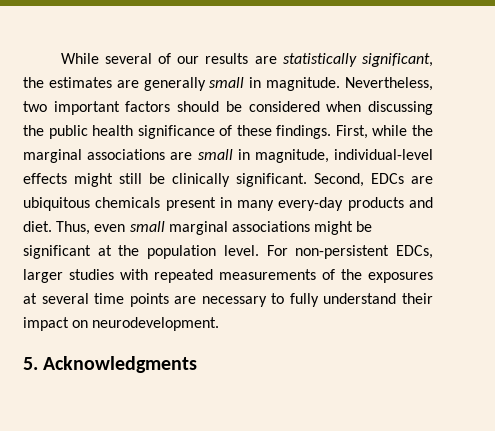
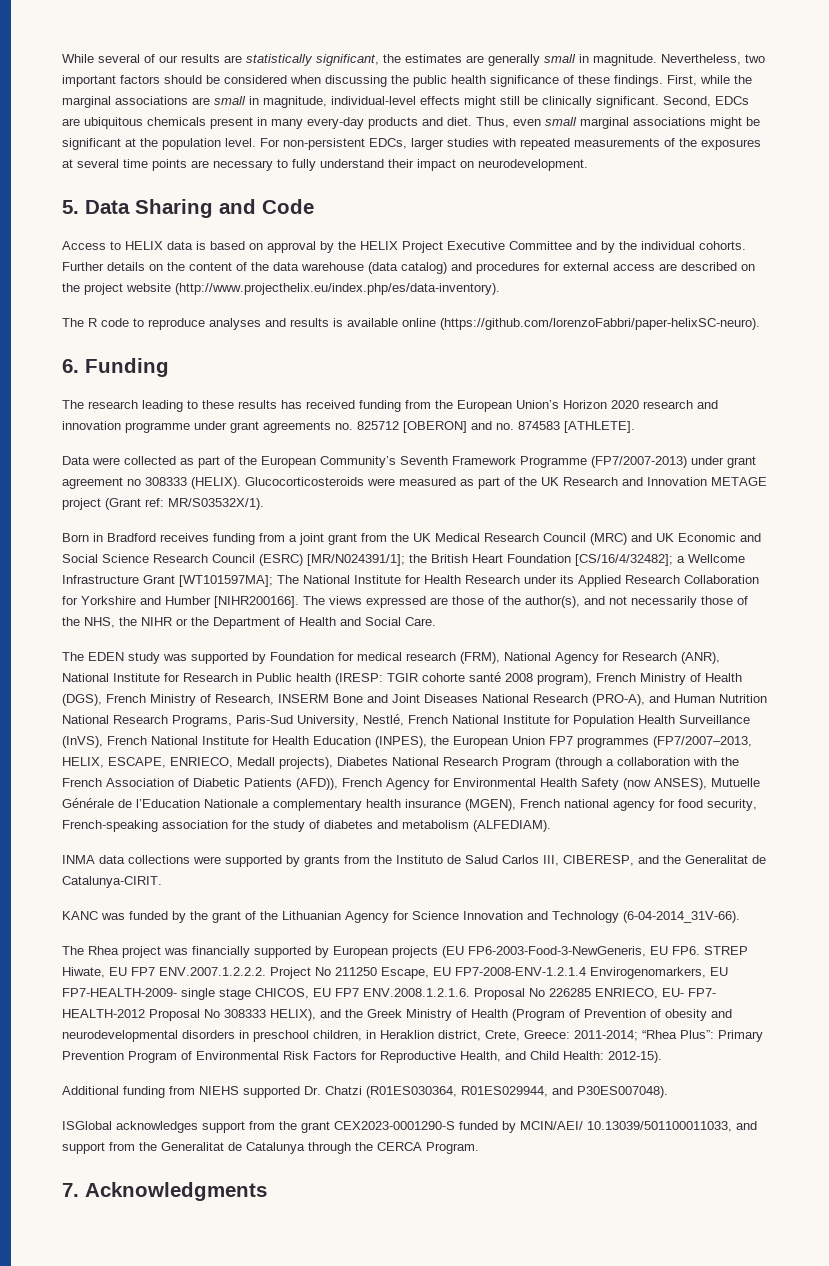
(38, 363) none -> [85,199,314,218] [62,241,746,253] [62,262,755,274] [62,283,500,295] [62,318,760,330] [62,358,169,377] [62,400,718,412] [62,421,635,433] [62,456,756,468] [62,477,767,489] [62,498,264,510] [62,533,761,545] [62,554,745,566] [62,575,759,587] [62,596,748,608] [62,617,436,629] [62,652,720,664] [62,672,742,685] [62,694,767,706] [62,714,750,727] [62,736,752,748] [62,757,739,769] [62,778,760,790] [62,798,757,811] [62,820,551,832] [62,855,766,867] [62,876,162,888] [62,911,740,923] [62,946,748,958] [62,967,728,979] [62,988,716,1000] [62,1009,732,1021] [62,1030,763,1042] [62,1051,662,1063] [62,1086,668,1098] [62,1121,757,1133] [62,1142,479,1154] [62,1183,79,1197] Data Sharing and Code // Access to HELIX data is based on approval by the HELIX Project Executive Committee and by the individual cohorts. Further details on the content of the data warehouse (data catalog) and procedures for external access are described on the project website (http://www.projecthelix.eu/index.php/es/data-inventory). // The R code to reproduce analyses and results is available online (https://github.com/lorenzoFabbri/paper-helixSC-neuro). // 6. Funding // The research leading to these results has received funding from the European Union’s Horizon 2020 research and innovation programme under grant agreements no. 825712 [OBERON] and no. 874583 [ATHLETE]. // Data were collected as part of the European Community’s Seventh Framework Programme (FP7/2007-2013) under grant agreement no 308333 (HELIX). Glucocorticosteroids were measured as part of the UK Research and Innovation METAGE project (Grant ref: MR/S03532X/1). // Born in Bradford receives funding from a joint grant from the UK Medical Research Council (MRC) and UK Economic and Social Science Research Council (ESRC) [MR/N024391/1]; the British Heart Foundation [CS/16/4/32482]; a Wellcome Infrastructure Grant [WT101597MA]; The National Institute for Health Research under its Applied Research Collaboration for Yorkshire and Humber [NIHR200166]. The views expressed are those of the author(s), and not necessarily those of the NHS, the NIHR or the Department of Health and Social Care. // The EDEN study was supported by Foundation for medical research (FRM), National Agency for Research (ANR), National Institute for Research in Public health (IRESP: TGIR cohorte santé 2008 program), French Ministry of Health (DGS), French Ministry of Research, INSERM Bone and Joint Diseases National Research (PRO-A), and Human Nutrition National Research Programs, Paris-Sud University, Nestlé, French National Institute for Population Health Surveillance (InVS), French National Institute for Health Education (INPES), the European Union FP7 programmes (FP7/2007–2013, HELIX, ESCAPE, ENRIECO, Medall projects), Diabetes National Research Program (through a collaboration with the French Association of Diabetic Patients (AFD)), French Agency for Environmental Health Safety (now ANSES), Mutuelle Générale de l’Education Nationale a complementary health insurance (MGEN), French national agency for food security, French-speaking association for the study of diabetes and metabolism (ALFEDIAM). // INMA data collections were supported by grants from the Instituto de Salud Carlos III, CIBERESP, and the Generalitat de Catalunya-CIRIT. // KANC was funded by the grant of the Lithuanian Agency for Science Innovation and Technology (6-04-2014_31V-66). // The Rhea project was financially supported by European projects (EU FP6-2003-Food-3-NewGeneris, EU FP6. STREP Hiwate, EU FP7 ENV.2007.1.2.2.2. Project No 211250 Escape, EU FP7-2008-ENV-1.2.1.4 Envirogenomarkers, EU FP7-HEALTH-2009- single stage CHICOS, EU FP7 ENV.2008.1.2.1.6. Proposal No 226285 ENRIECO, EU- FP7- HEALTH-2012 Proposal No 308333 HELIX), and the Greek Ministry of Health (Program of Prevention of obesity and neurodevelopmental disorders in preschool children, in Heraklion district, Crete, Greece: 2011-2014; “Rhea Plus”: Primary Prevention Program of Environmental Risk Factors for Reproductive Health, and Child Health: 2012-15). // Additional funding from NIEHS supported Dr. Chatzi (R01ES030364, R01ES029944, and P30ES007048). // ISGlobal acknowledges support from the grant CEX2023-0001290-S funded by MCIN/AEI/ 10.13039/501100011033, and support from the Generalitat de Catalunya through the CERCA Program. // 7.

